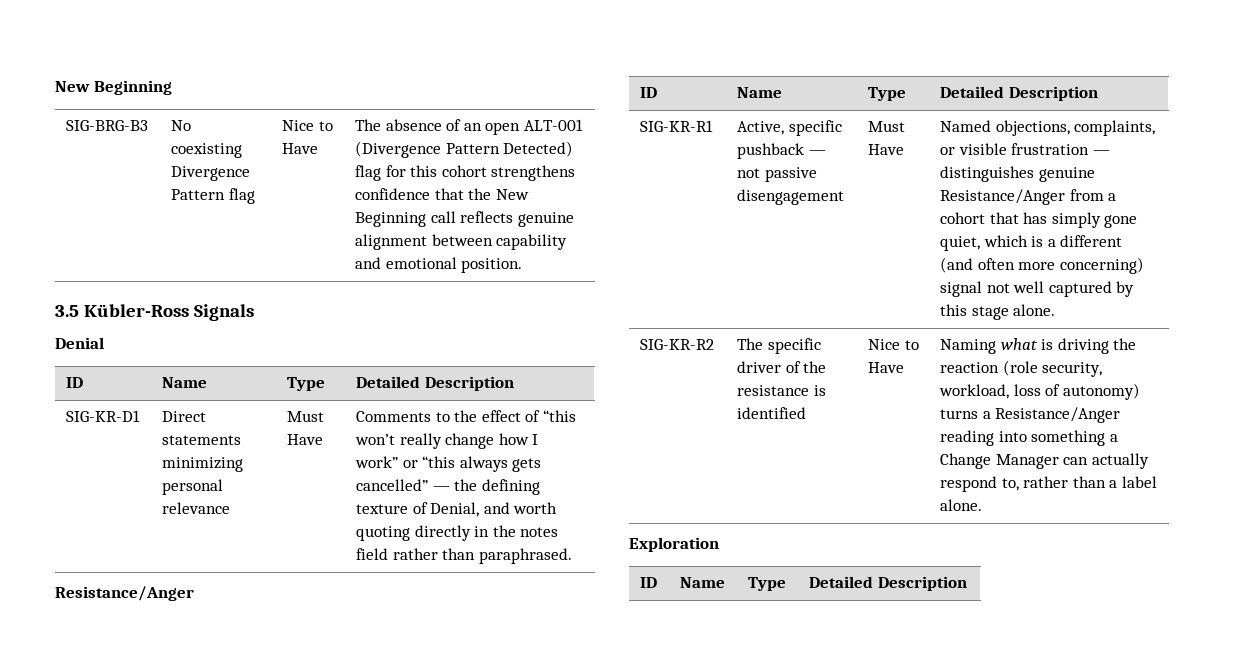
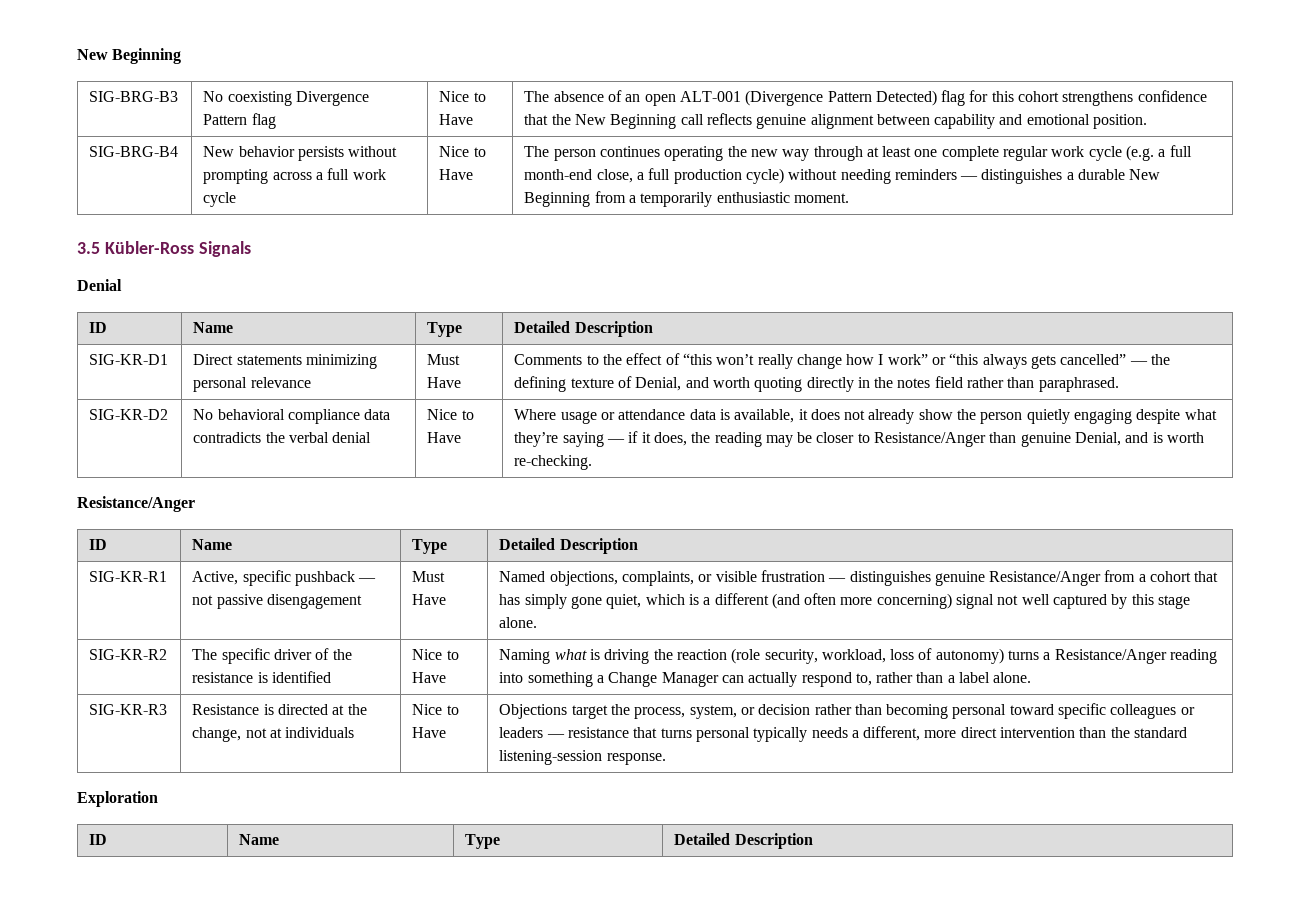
(523, 265) none -> [89,146,179,157] [203,146,398,161] [203,168,386,184] [203,192,237,207] [439,146,486,157] [439,169,474,180] [524,145,1192,161] [524,168,1161,184] [524,191,849,207] // SIG-BRG-B4 | New behavior persists without prompting across a full work cycle | Nice to Have | The person continues operating the new way through at least one complete regular work cycle (e.g. a full month-end close, a full production cycle) without needing reminders — distinguishes a durable New Beginning from a temporarily enthusiastic moment.
(572, 556) none -> [89,409,169,420] [193,409,391,424] [193,432,372,443] [427,409,474,420] [427,432,462,443] [514,409,1217,424] [514,431,1205,447] [514,455,593,470] // SIG-KR-D2 | No behavioral compliance data contradicts the verbal denial | Nice to Have | Where usage or attendance data is available, it does not already show the person quietly engaging despite what they’re saying — if it does, the reading may be closer to Resistance/Anger than genuine Denial, and is worth re-checking.
(983, 505) none -> [89,704,168,715] [192,704,367,715] [192,727,355,742] [412,704,459,715] [412,727,447,738] [499,703,1195,719] [499,726,1188,742] [499,750,666,765] // SIG-KR-R3 | Resistance is directed at the change, not at individuals | Nice to Have | Objections target the process, system, or decision rather than becoming personal toward specific colleagues or leaders — resistance that turns personal typically needs a different, more direct intervention than the standard listening-session response.

